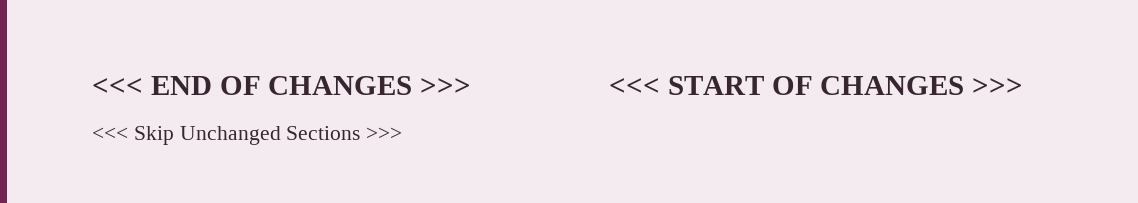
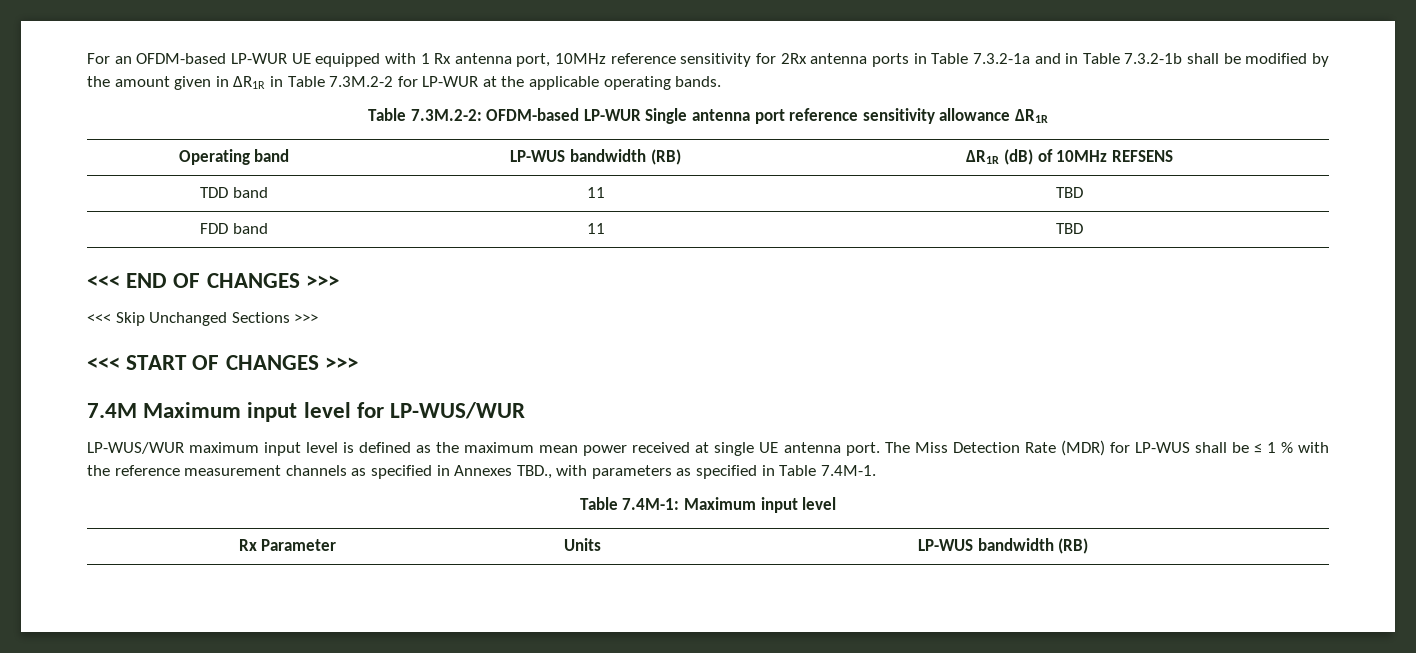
(92, 86) none -> [87,53,1329,67] [87,76,722,90] [368,108,1048,124] [178,149,290,165] [510,149,681,165] [966,149,1173,165] [200,187,268,198] [586,187,605,198] [1056,187,1083,198] [200,223,268,234] [586,223,605,234] [1056,223,1083,234] For an OFDM-based LP-WUR UE equipped with 1 Rx antenna port, 10MHz reference sensitivity for 2Rx antenna ports in Table 7.3.2-1a and in Table 7.3.2-1b shall be modified by the amount given in ΔR1R in Table 7.3M.2-2 for LP-WUR at the applicable operating bands. // Table 7.3M.2-2: OFDM-based LP-WUR Single antenna port reference sensitivity allowance ΔR1R // Operating band | LP-WUS bandwidth (RB) | ΔR1R (dB) of 10MHz REFSENS // TDD band | 11 | TBD // FDD band | 11 | TBD //
(1024, 86) none -> [87,402,526,422] [87,440,1330,456] [87,465,876,479] [579,497,837,513] [238,539,337,551] [564,538,601,551] [917,538,1089,554] // 7.4M Maximum input level for LP-WUS/WUR // LP-WUS/WUR maximum input level is defined as the maximum mean power received at single UE antenna port. The Miss Detection Rate (MDR) for LP-WUS shall be ≤ 1 % with the reference measurement channels as specified in Annexes TBD., with parameters as specified in Table 7.4M-1. // Table 7.4M-1: Maximum input level // Rx Parameter | Units | LP-WUS bandwidth (RB)

